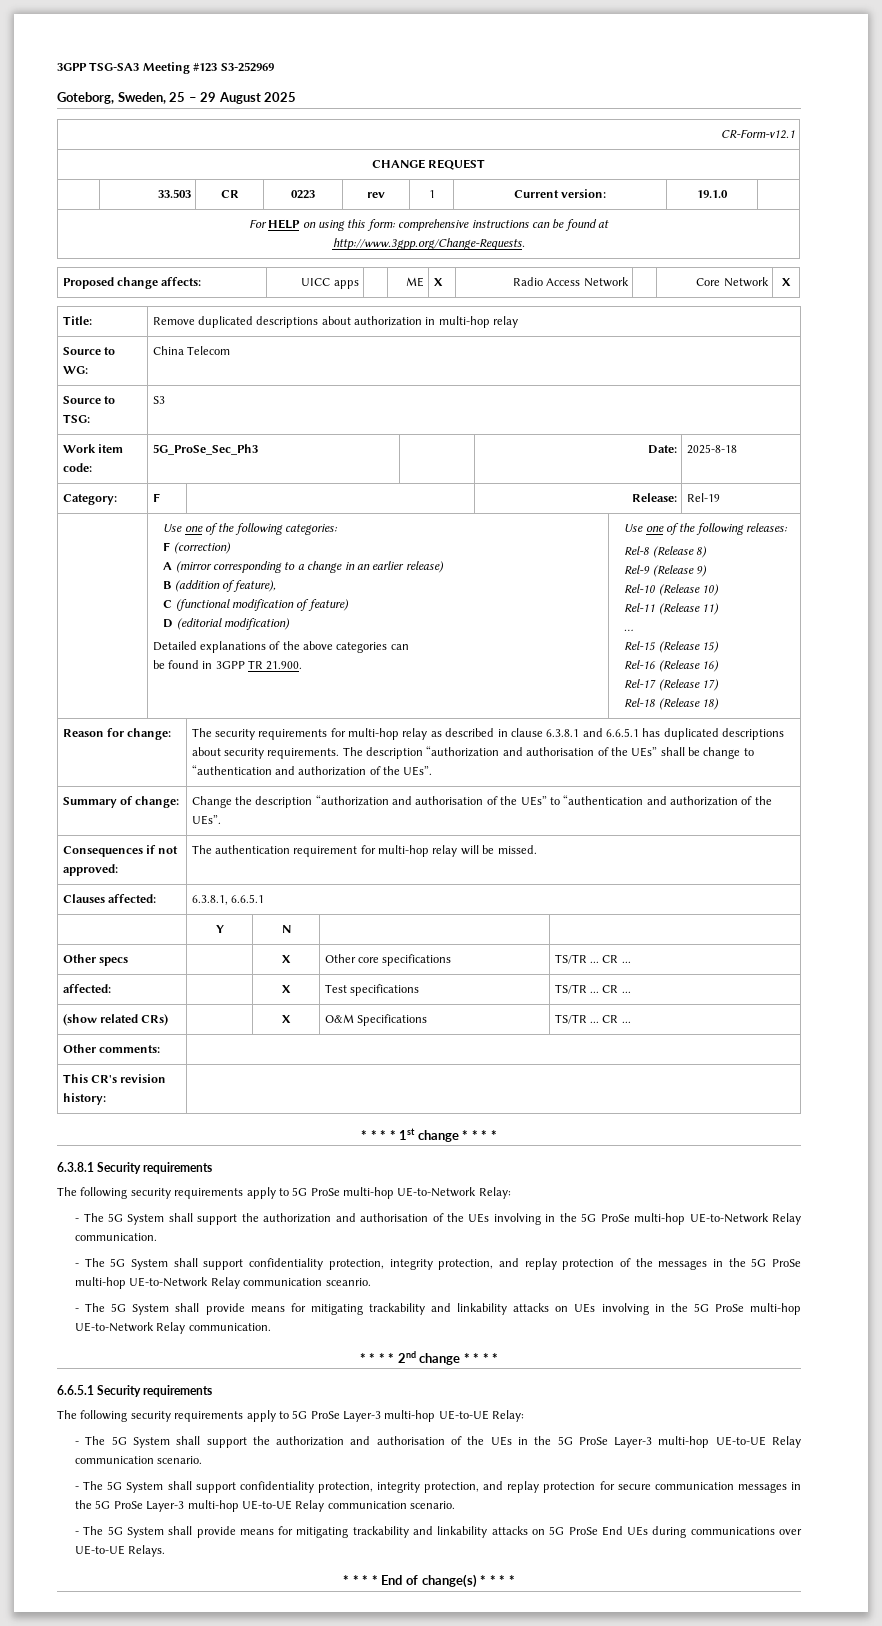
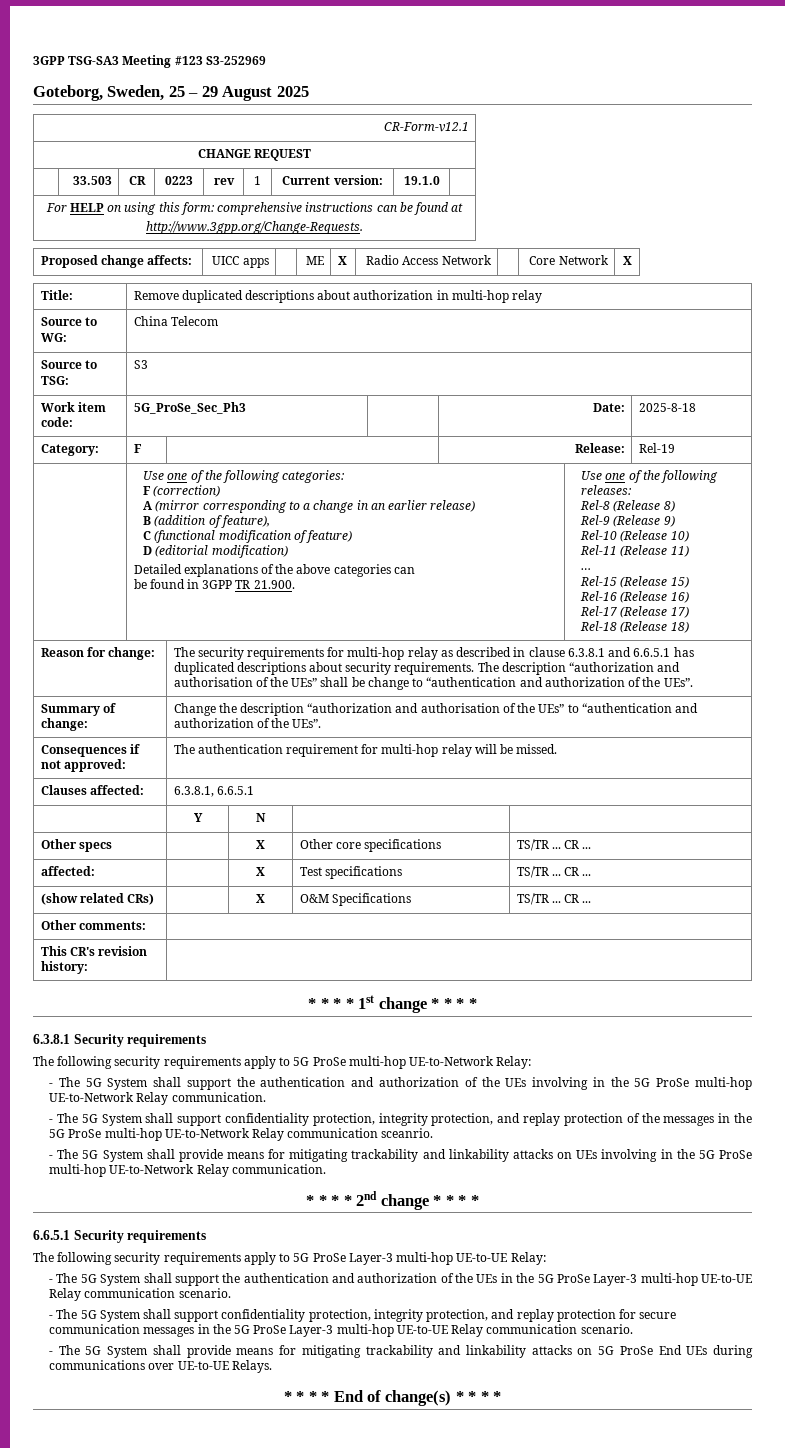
[263,1213,429,1223] authorization and authorisation -> [260,1077,460,1087] authentication and authorization
[276,1436,445,1446] authorization and authorisation -> [243,1273,438,1283] authentication and authorization

